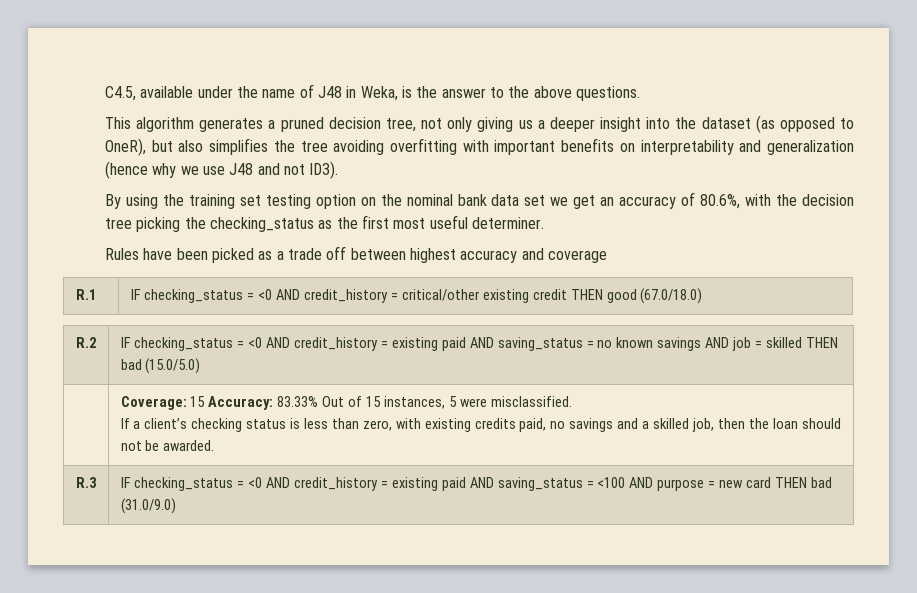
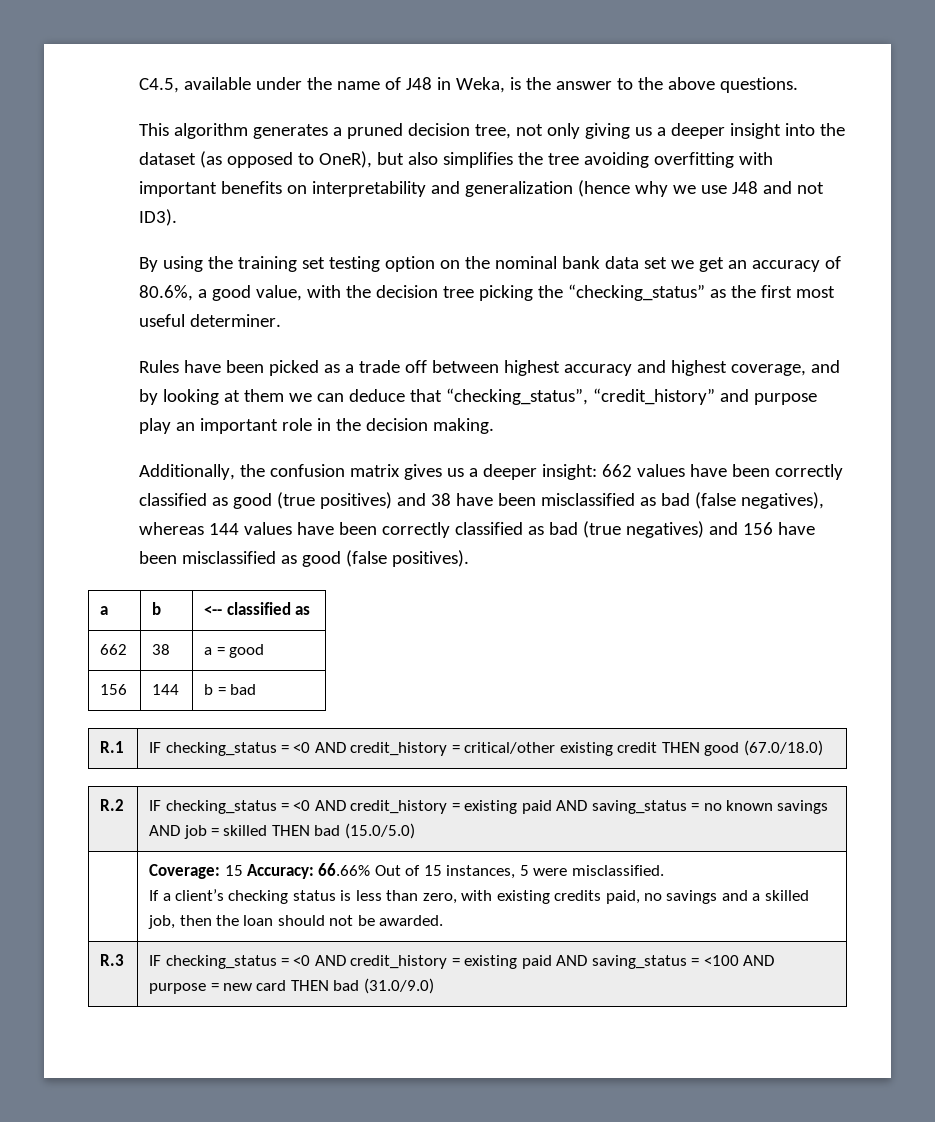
(741, 201) none -> [197,285,302,301] a good value,
[209,217,314,232] checking_status -> [567,284,705,301] “checking_status”
[547,250,607,263] coverage -> [670,360,840,376] [138,388,817,405] [138,418,494,434] [138,464,843,480] [138,492,824,509] [138,521,815,538] [138,550,469,567] [100,606,109,615] [152,602,162,615] [204,602,310,615] [100,644,128,655] [152,644,171,655] [204,644,264,658] [100,684,128,695] [152,684,180,695] [204,684,256,695] highest coverage, and by looking at them we can deduce that “checking_status”, “credit_history” and purpose play an important role in the decision making. // Additionally, the confusion matrix gives us a deeper insight: 662 values have been correctly classified as good (true positives) and 38 have been misclassified as bad (false negatives), whereas 144 values have been correctly classified as bad (true negatives) and 156 have been misclassified as good (false positives). // a | b | <-- classified as // 662 | 38 | a = good // 156 | 144 | b = bad
[277,396,319,407] 83.33% -> [318,863,371,876] 66.66%

